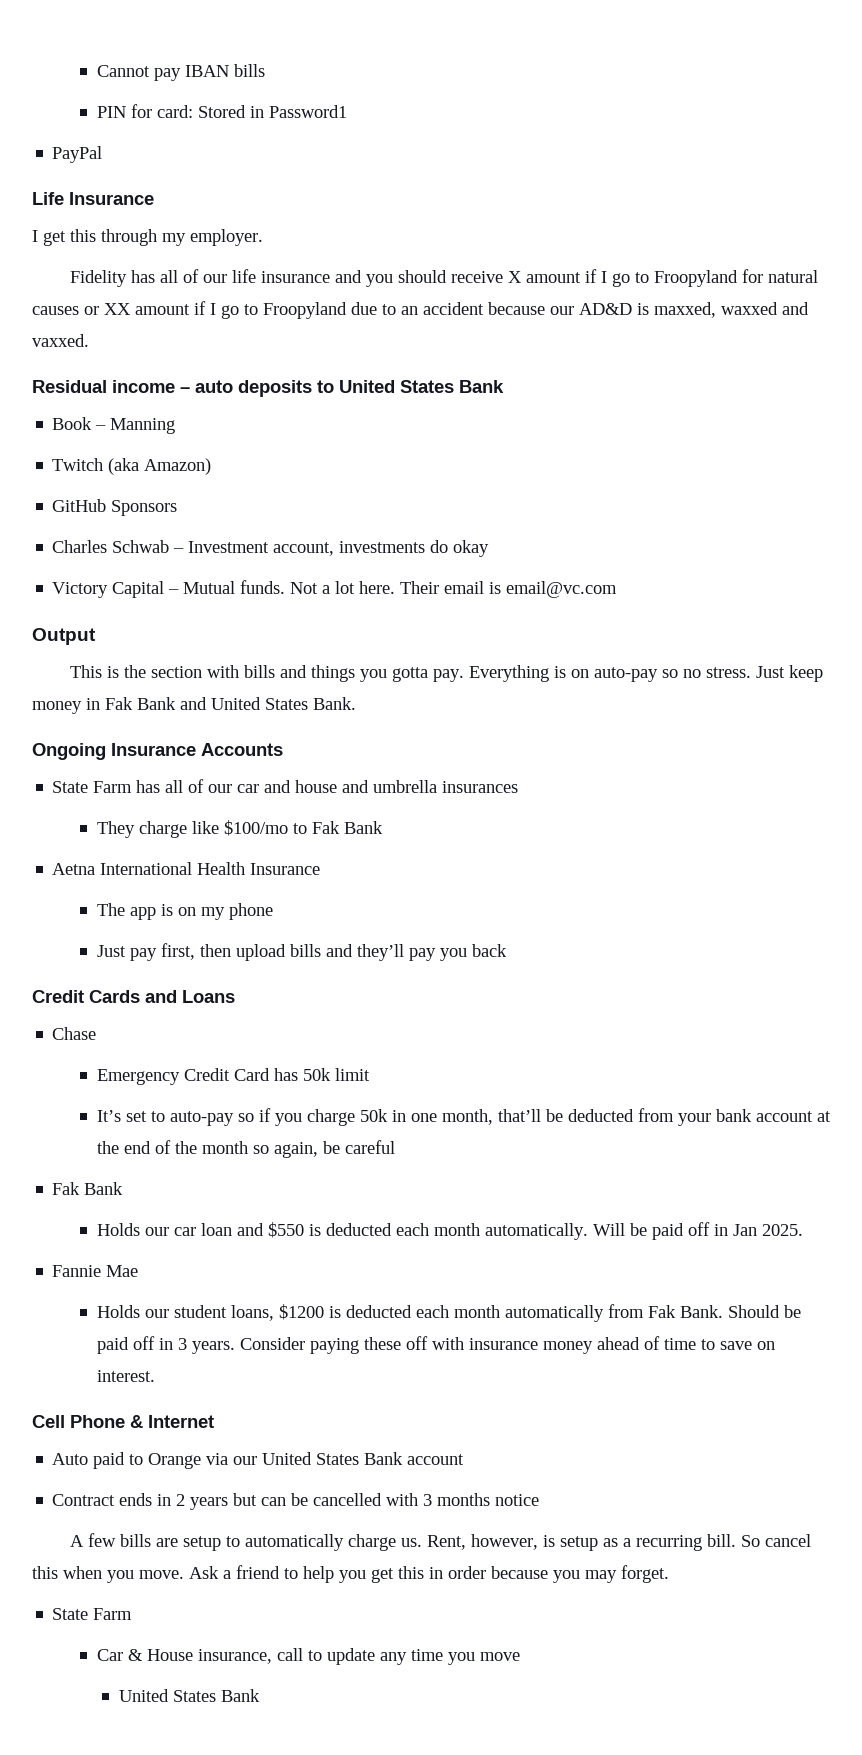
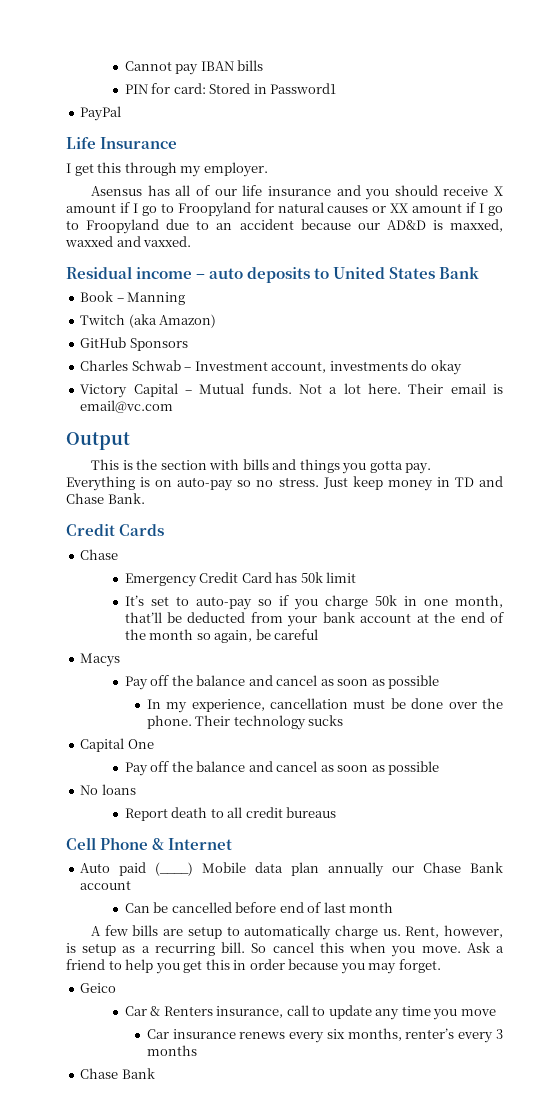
[70,270,128,287] Fidelity -> [91,186,143,196] Asensus
[105,697,356,710] [32,743,283,760] [52,779,519,793] [96,820,383,838] [52,862,321,875] [96,903,273,920] [96,943,507,961] Fak Bank and United States Bank. // Ongoing Insurance Accounts // State Farm has all of our car and house and umbrella insurances // They charge like $100/mo to Fak Bank // Aetna International Health Insurance // The app is on my phone // Just pay first, then upload bills and they’ll pay you back -> [454,476,503,487] [66,493,145,504] TD and Chase Bank.
[145,990,235,1003] and Loans -> (165, 530) none
[52,1182,124,1195] [96,1222,803,1240] [52,1265,139,1277] [96,1304,801,1322] [96,1336,775,1354] [96,1370,155,1382] Fak Bank // Holds our car loan and $550 is deducted each month automatically. Will be paid off in Jan 2025. // Fannie Mae // Holds our student loans, $1200 is deducted each month automatically from Fak Bank. Should be paid off in 3 years. Consider paying these off with insurance money ahead of time to save on interest. -> [80,653,121,667] [124,675,440,690] [146,698,503,713] [146,715,344,730] [80,738,154,752] [124,761,440,776] [80,784,136,795] [124,807,337,821] Macys // Pay off the balance and cancel as soon as possible // In my experience, cancellation must be done over the phone. Their technology sucks // Capital One // Pay off the balance and cancel as soon as possible // No loans // Report death to all credit bureaus
[129,1452,465,1469] [52,1493,540,1510] to Orange via our United States Bank account // Contract ends in 2 years but can be cancelled with 3 months notice -> [155,862,504,877] [80,880,132,890] [124,902,394,913] (____) Mobile data plan annually our Chase Bank account // Can be cancelled before end of last month
[52,1608,133,1620] State Farm -> [80,983,117,993] Geico
[146,1649,193,1661] House -> [163,1006,213,1016] Renters
[119,1689,217,1702] United States -> [146,1028,503,1043] [146,1045,197,1056] [80,1068,119,1079] Car insurance renews every six months, renter’s every 3 months // Chase

